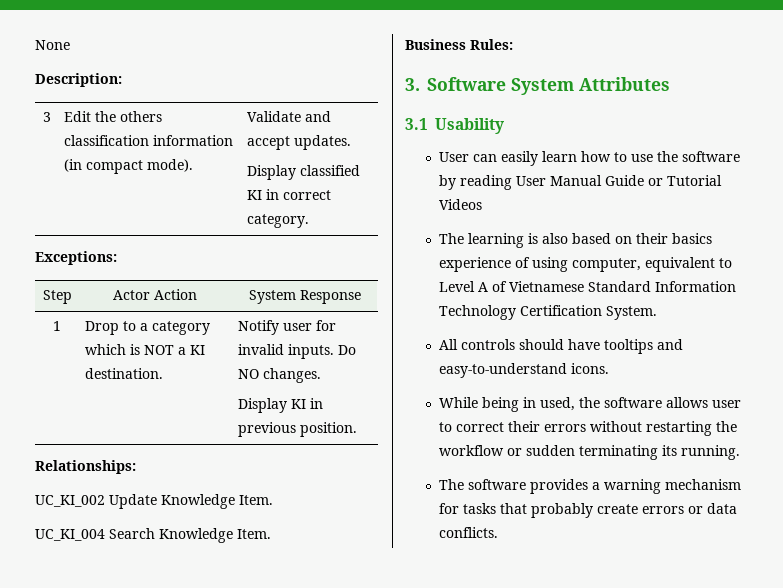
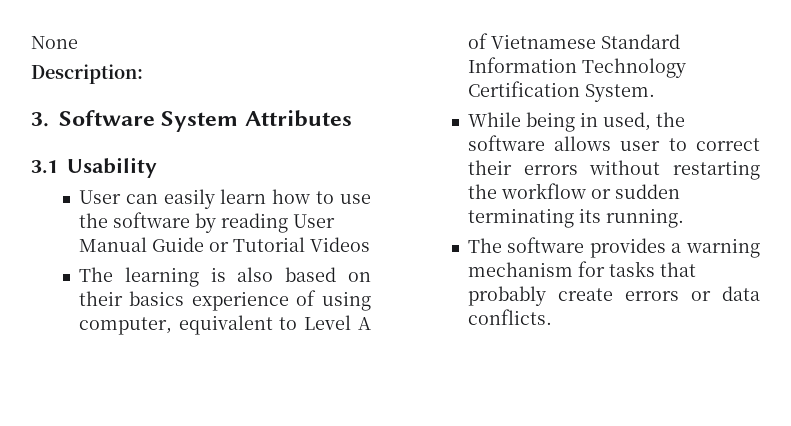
[42,112,51,122] [63,111,162,122] [63,135,233,146] [63,159,193,174] [246,111,331,122] [246,135,351,150] [246,165,360,180] [246,189,331,200] [246,214,309,228] [35,251,117,265] [42,290,72,304] [113,289,197,300] [248,290,361,304] [53,321,61,331] [84,321,210,335] [84,344,205,355] [84,368,163,379] [237,320,336,335] [237,344,356,359] [237,368,321,383] [237,398,323,413] [237,422,357,437] [35,460,136,474] [35,494,273,509] [35,528,271,543] [405,39,513,50] // 3 | Edit the others classification information (in compact mode). | Validate and accept updates. // Display classified KI in correct category. // Exceptions: // Step | Actor Action | System Response // 1 | Drop to a category which is NOT a KI destination. | Notify user for invalid inputs. Do NO changes. // Display KI in previous position. // Relationships: // UC_KI_002 Update Knowledge Item. // UC_KI_004 Search Knowledge Item. // Business Rules: -> (143, 74) none
[438,339,683,354] [438,363,609,378] // All controls should have tooltips and easy-to-understand icons. -> (655, 93) none

